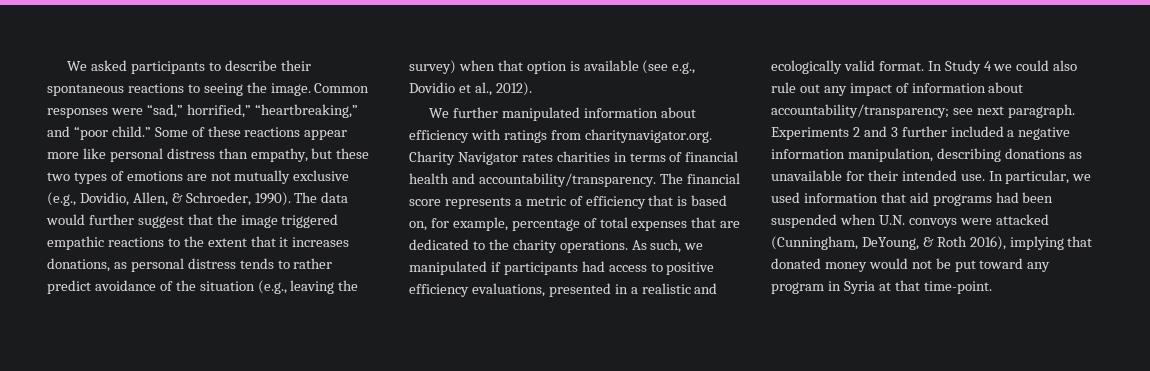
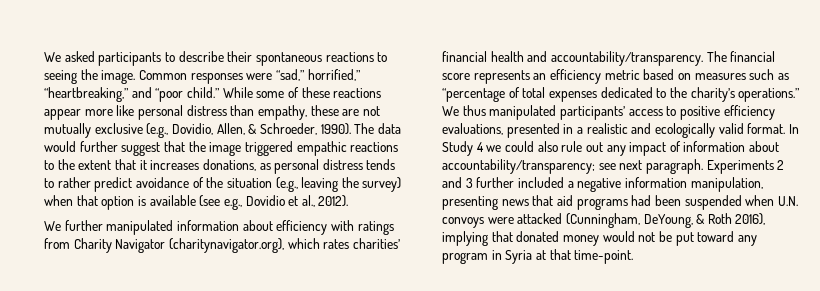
[154,127,188,137] Some -> [222,87,285,98] While some
[311,148,370,159] [47,171,183,184] but these two types of emotions -> [310,105,339,116] these
[584,129,712,143] charitynavigator.org. -> (70, 243) none
[521,151,683,162] rates charities in terms of -> [168,238,400,253] (charitynavigator.org), which rates charities’
[514,195,728,209] [409,217,580,231] a metric of efficiency that is based on, for example, percentage -> [533,69,789,84] [442,88,505,102] an efficiency metric based on measures such as “percentage
[691,217,741,228] that are -> (597, 96) none
[512,239,704,253] [409,261,605,275] charity operations. As such, we manipulated if participants had -> [690,87,801,102] [442,105,625,120] charity’s operations.” We thus manipulated participants’
[936,148,1082,162] [771,170,1092,184] [771,192,878,203] describing donations as unavailable for their intended use. In particular, we used information -> [442,196,529,210] presenting news

